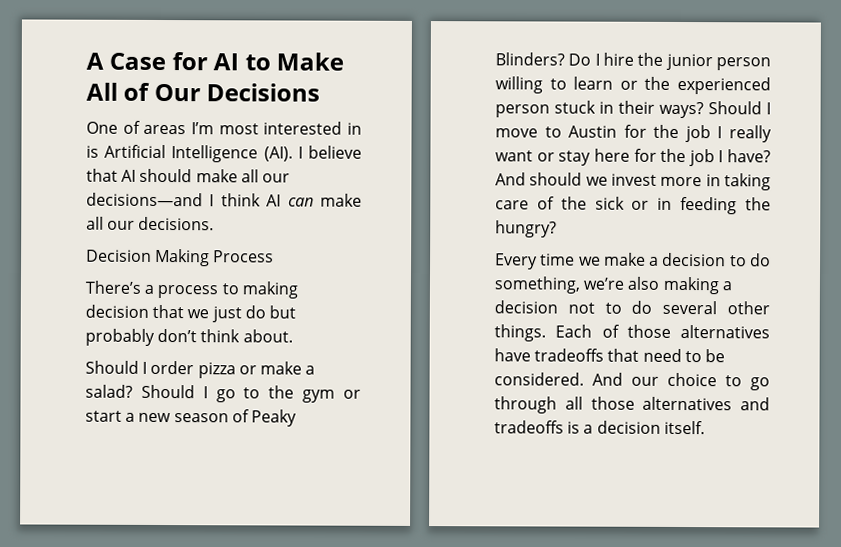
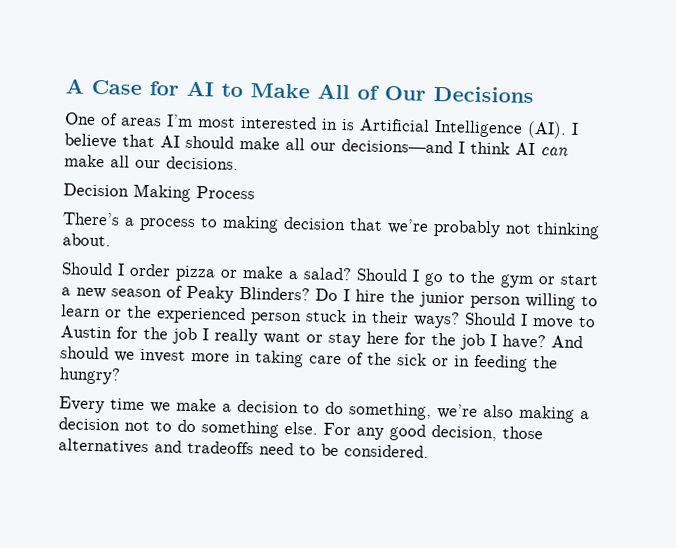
[187,305,296,323] [85,328,241,346] we just do but probably don’t think -> [387,219,600,240] we’re probably not thinking
[662,300,770,315] [494,324,770,342] [494,348,725,363] [494,372,770,391] [494,396,770,414] [494,420,705,435] several other things. Each of those alternatives have tradeoffs that need to be considered. And our choice to go through all those alternatives and tradeoffs is a decision itself. -> [201,420,543,442] [58,438,429,458] something else. For any good decision, those alternatives and tradeoffs need to be considered.

